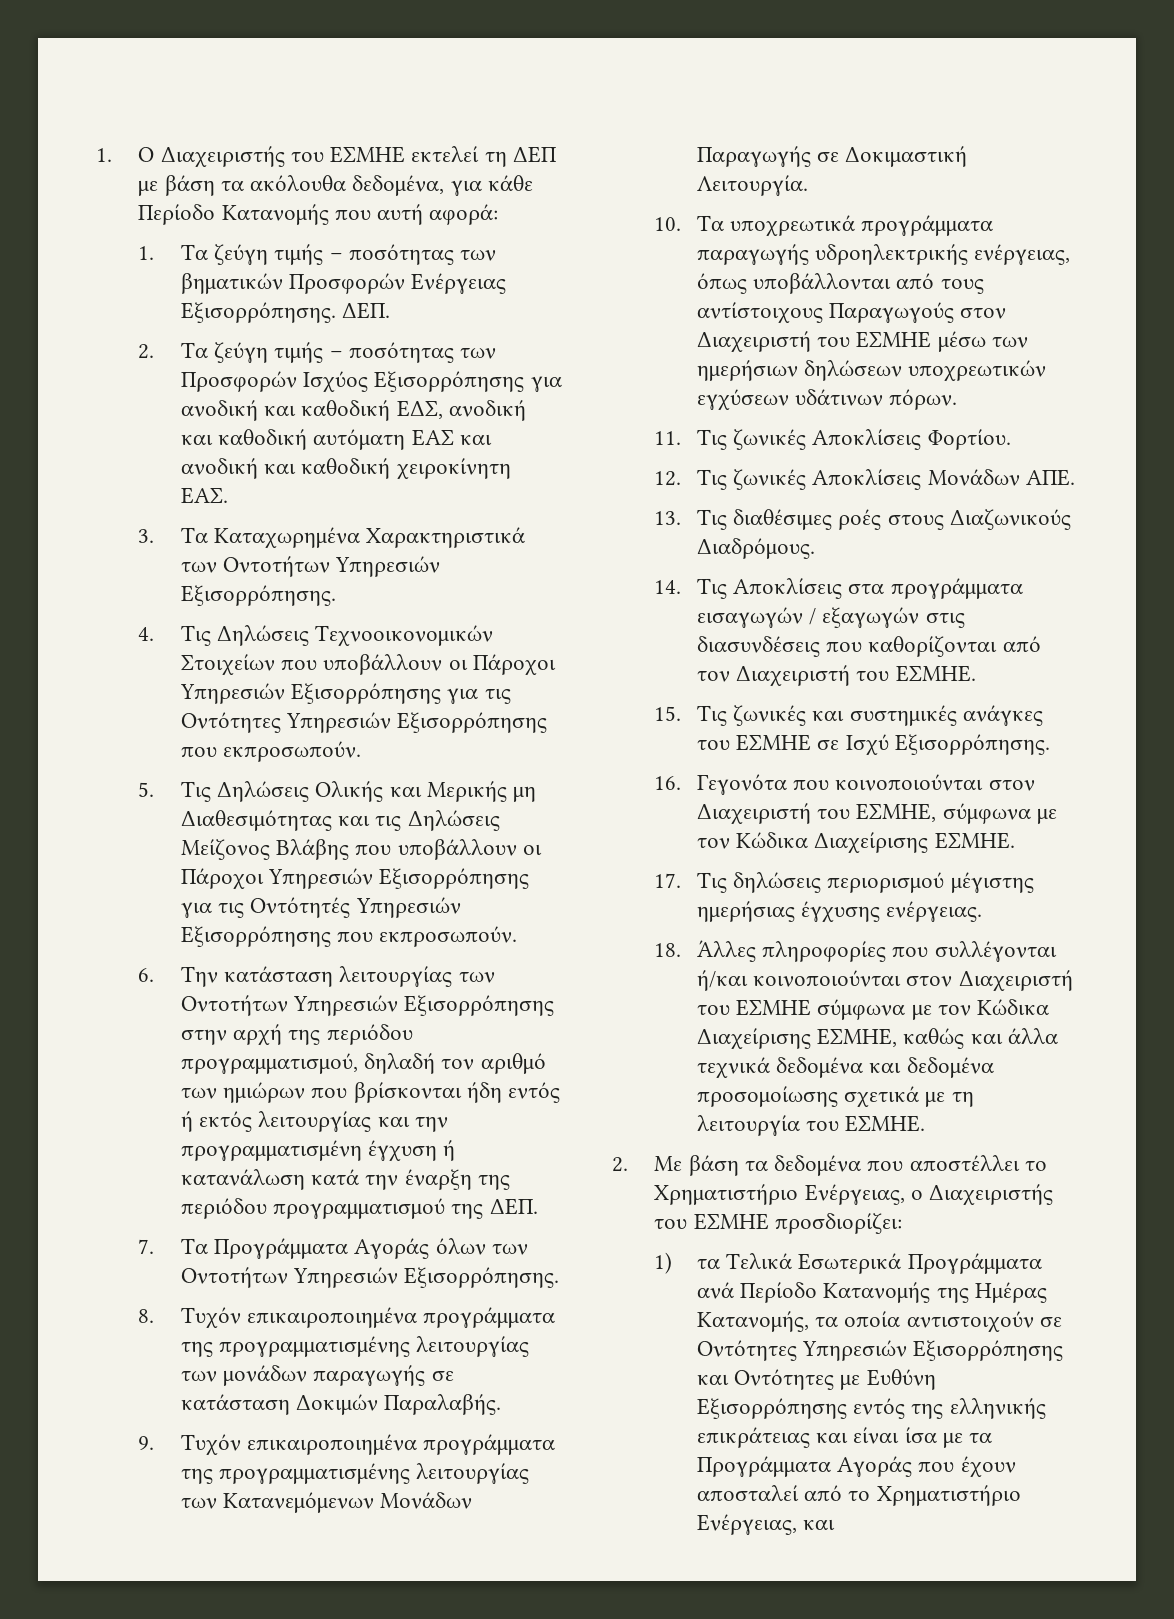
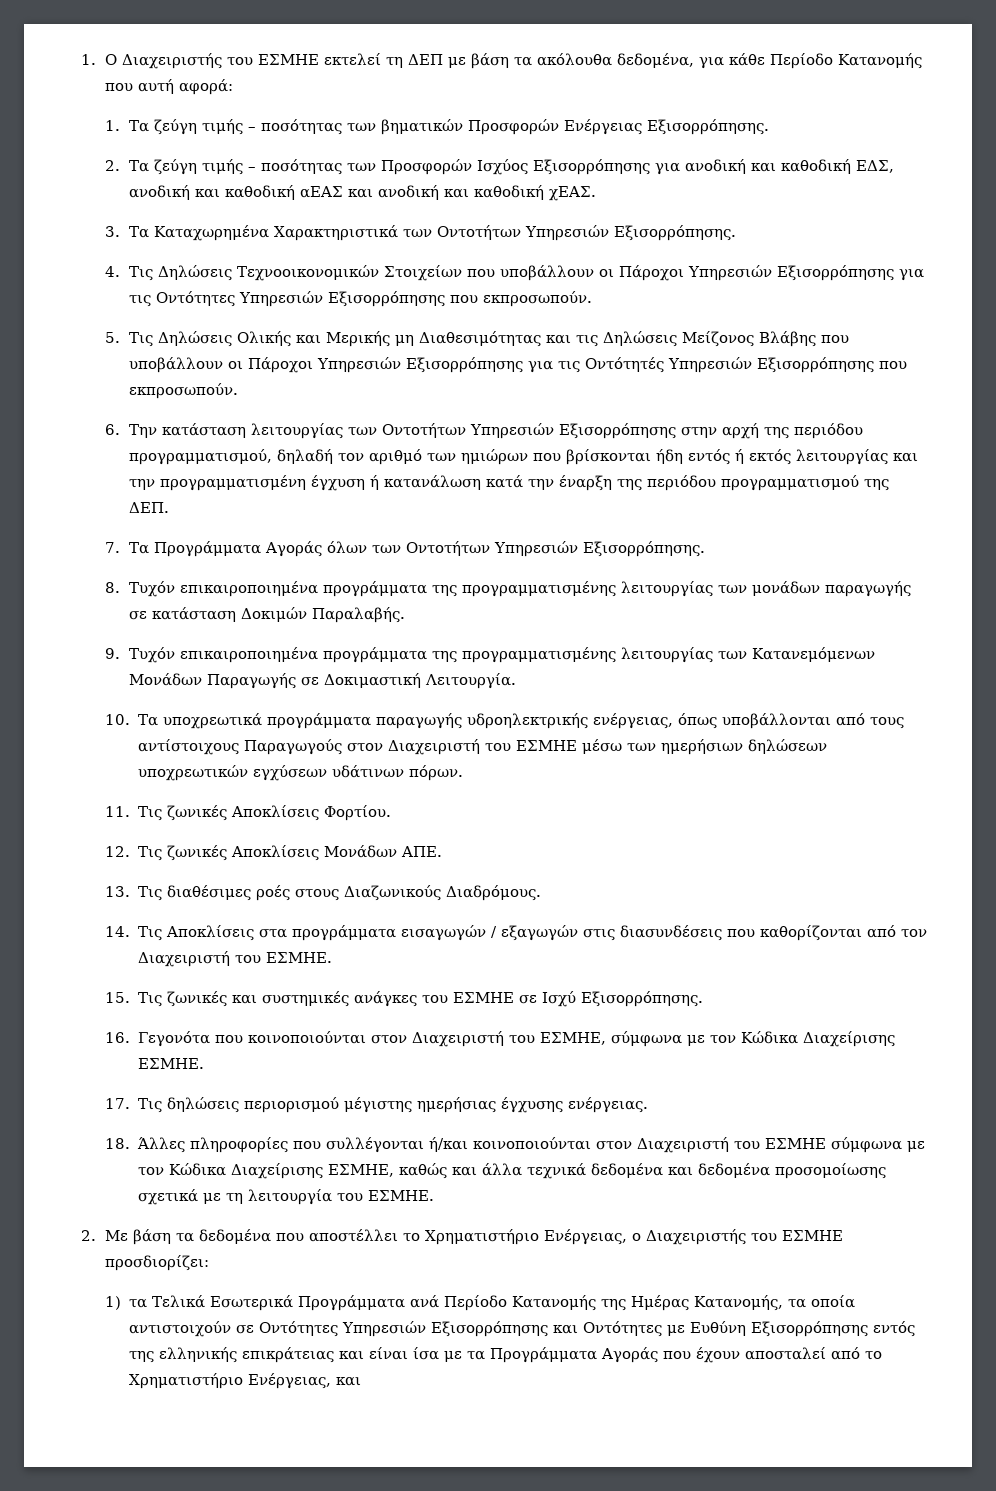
[342,302,391,319] ΔΕΠ. -> (770, 127) none
[313,429,454,450] αυτόματη ΕΑΣ -> [300,186,344,198] αΕΑΣ
[396,458,511,480] [180,487,228,504] χειροκίνητη ΕΑΣ. -> [549,186,597,201] χΕΑΣ.

